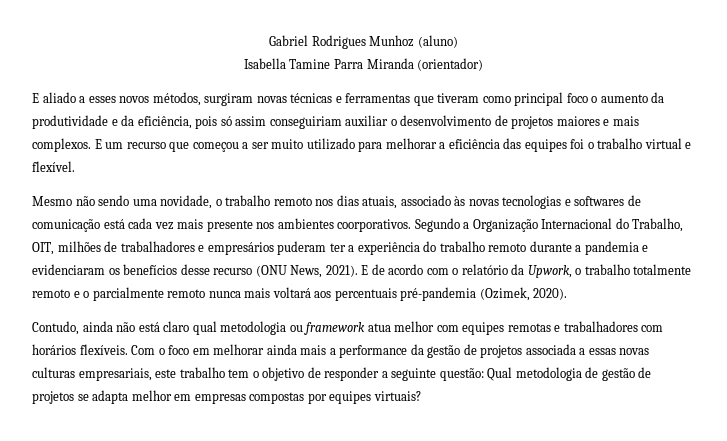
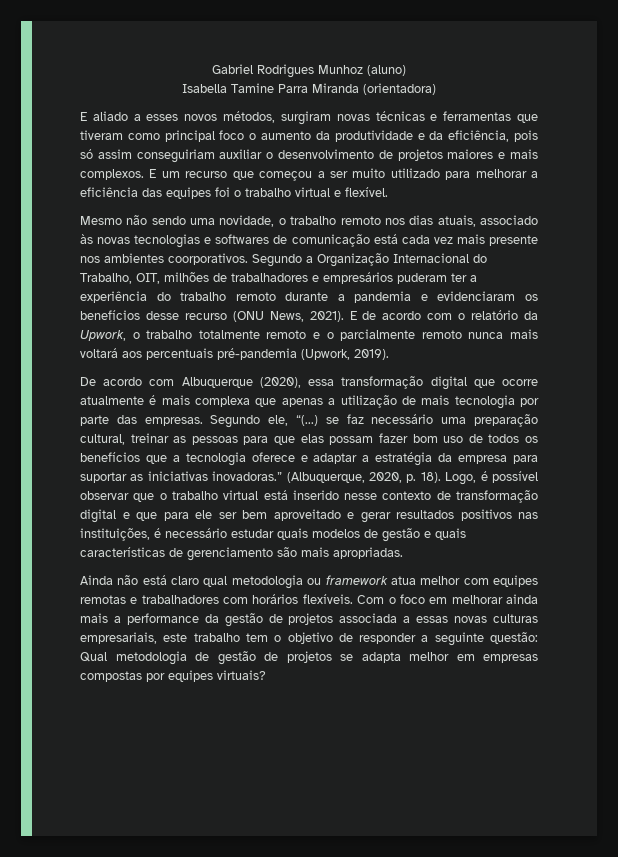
[417,58,484,71] (orientador) -> [363,83,436,95] (orientadora)
[479,287,568,301] [32,321,113,335] (Ozimek, 2020). // Contudo, ainda -> [301,349,389,360] [80,376,538,390] [80,395,539,409] [80,414,539,428] [80,433,539,445] [80,452,539,466] [80,471,538,485] [80,490,538,503] [80,509,538,523] [80,528,466,542] [80,547,403,561] [80,575,113,585] (Upwork, 2019). // De acordo com Albuquerque (2020), essa transformação digital que ocorre atualmente é mais complexa que apenas a utilização de mais tecnologia por parte das empresas. Segundo ele, “(...) se faz necessário uma preparação cultural, treinar as pessoas para que elas possam fazer bom uso de todos os benefícios que a tecnologia oferece e adaptar a estratégia da empresa para suportar as iniciativas inovadoras.” (Albuquerque, 2020, p. 18). Logo, é possível observar que o trabalho virtual está inserido nesse contexto de transformação digital e que para ele ser bem aproveitado e gerar resultados positivos nas instituições, é necessário estudar quais modelos de gestão e quais características de gerenciamento são mais apropriadas. // Ainda

